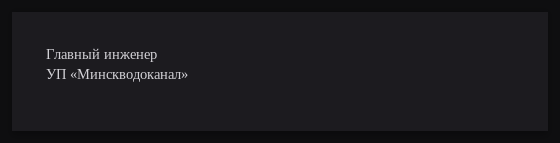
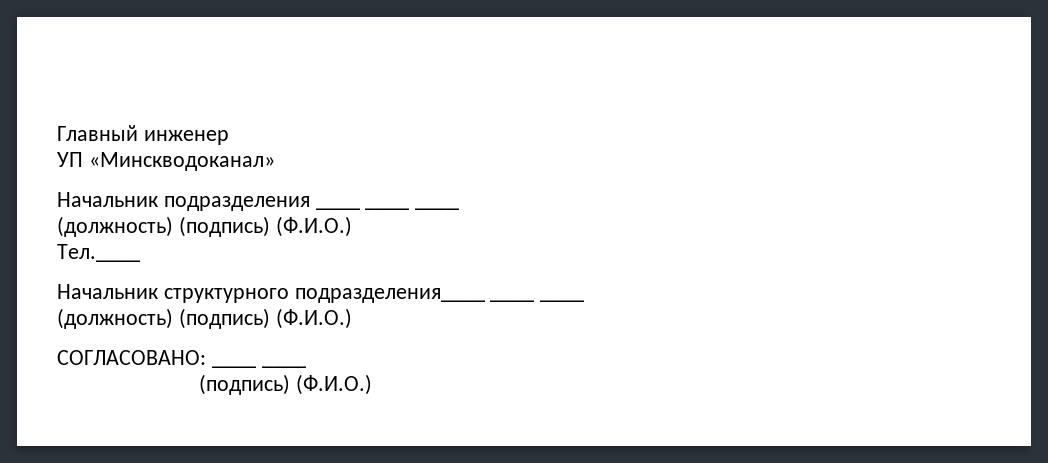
(188, 75) none -> [57,192,460,211] [57,216,352,237] [57,244,140,262] [57,284,585,303] [57,308,352,329] [57,350,206,365] [211,365,306,368] [198,374,372,395] // Начальник подразделения ____ ____ ____ // (должность) (подпись) (Ф.И.О.) // Тел.____ // Начальник структурного подразделения____ ____ ____ // (должность) (подпись) (Ф.И.О.) // СОГЛАСОВАНО: ____ ____ // (подпись) (Ф.И.О.)

